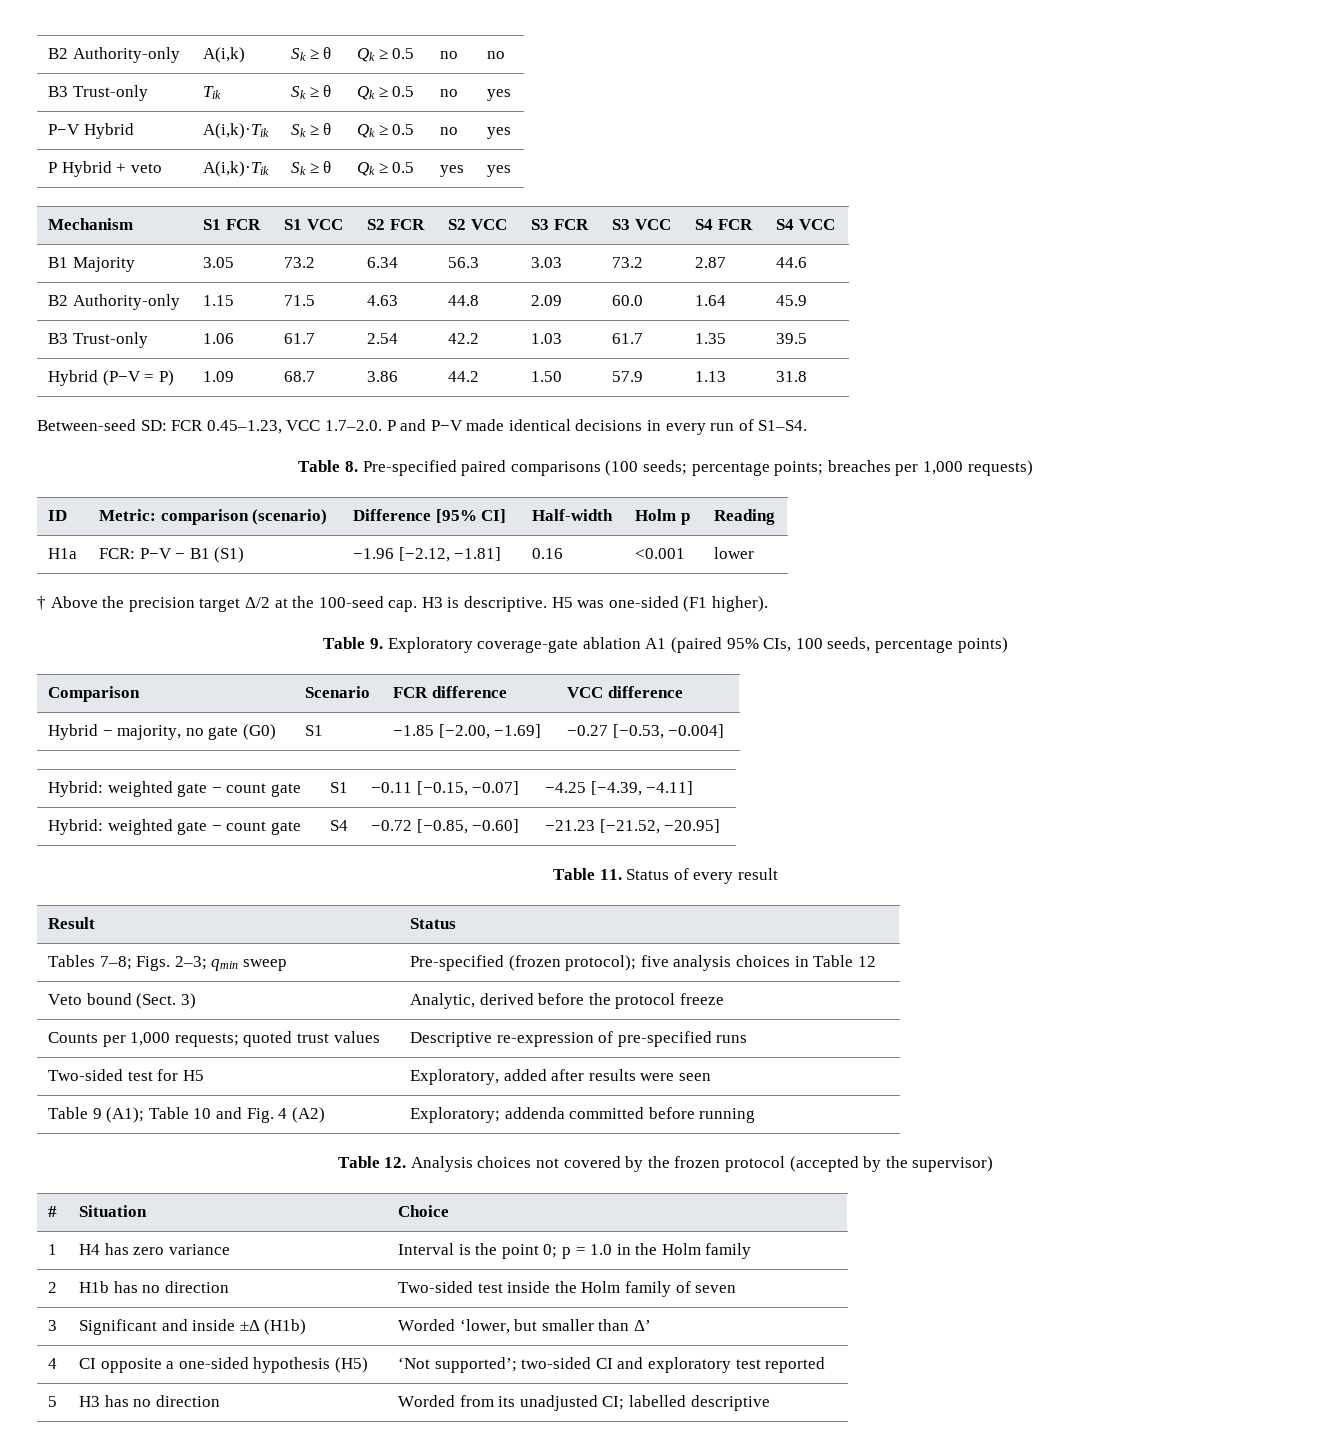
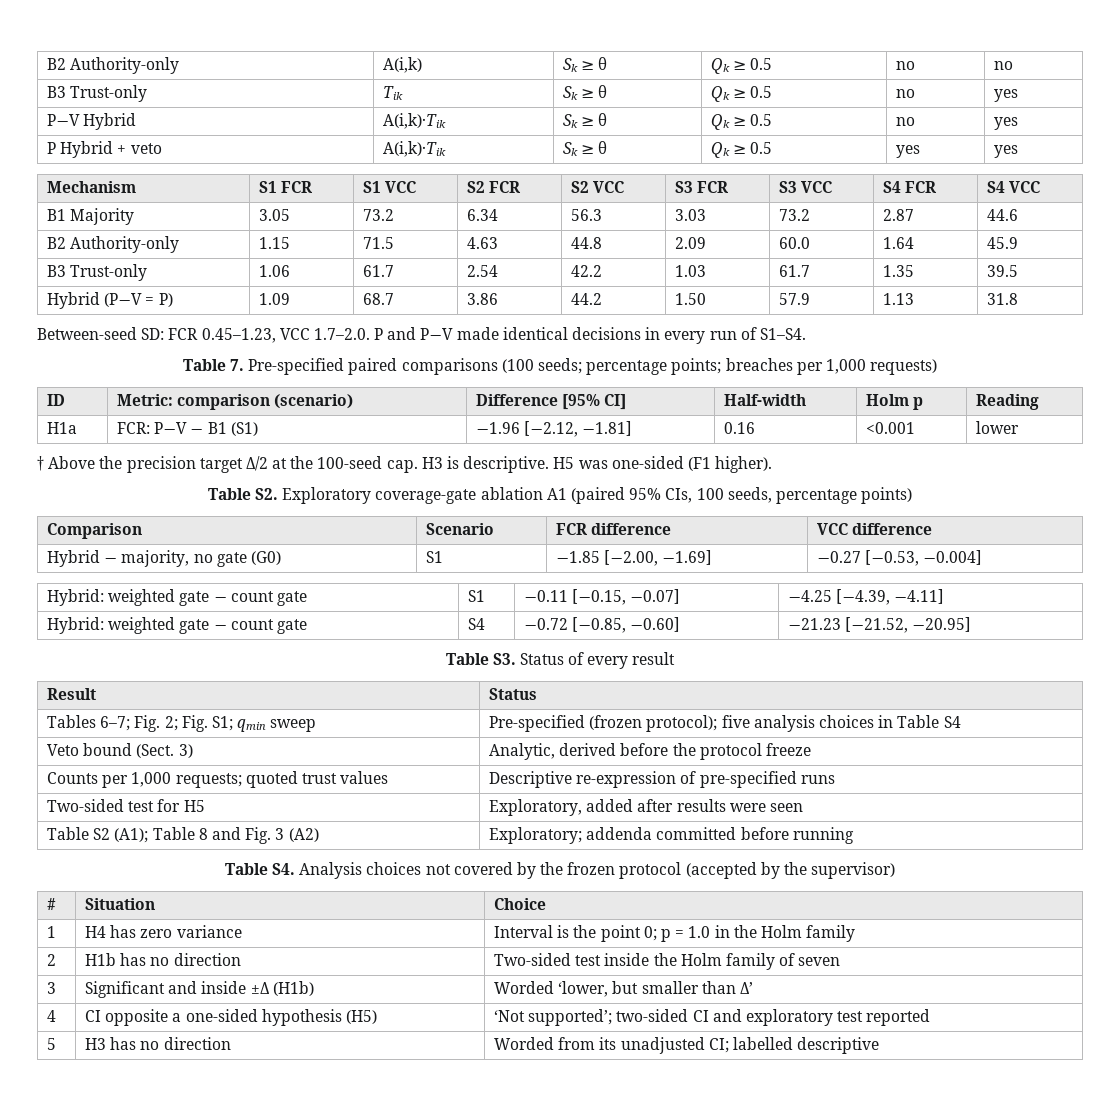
[345,461,359,472] 8. -> [230,359,245,371] 7.
[370,638,384,649] 9. -> [255,488,279,500] S2.
[599,869,622,880] 11. -> [492,653,516,665] S3.
[99,956,207,971] 7–8; Figs. 2–3; -> [100,715,233,732] 6–7; Fig. 2; Fig. S1;
[857,956,876,967] 12 -> [943,716,961,728] S4
[92,1108,102,1119] 9 -> [93,828,111,840] S2
[193,1108,212,1119] 10 -> [198,828,208,840] 8
[278,1108,288,1119] 4 -> [275,828,285,840] 3
[384,1157,407,1168] 12. -> [271,863,295,875] S4.

